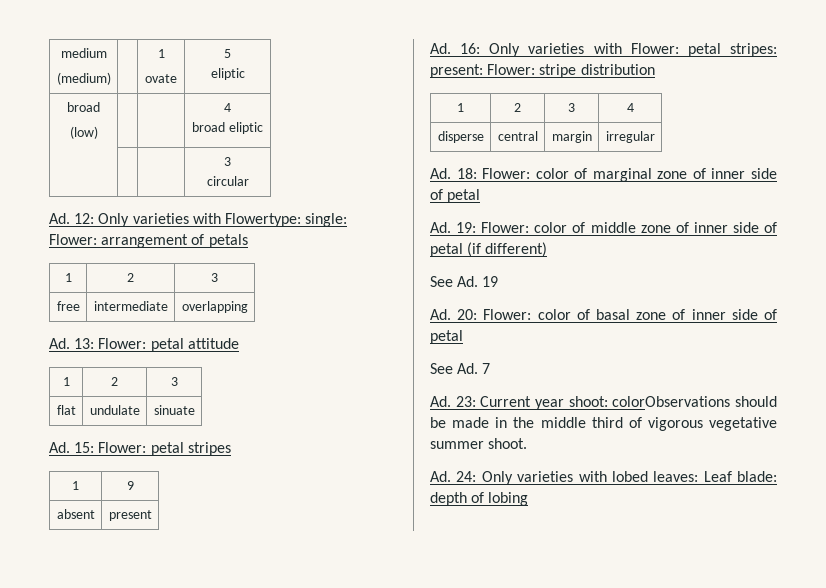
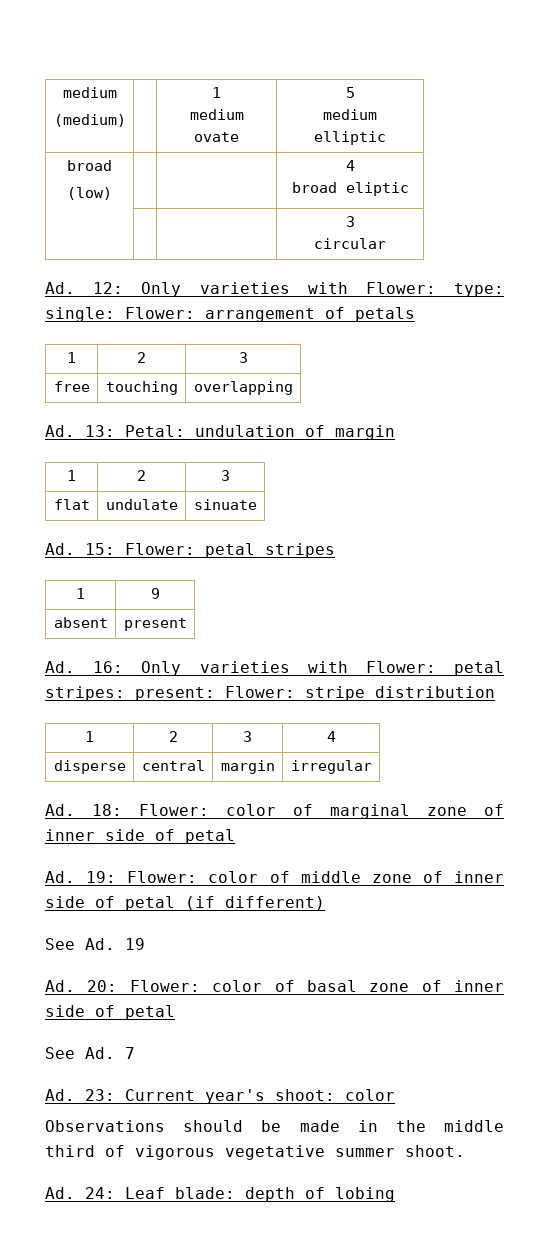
(165, 53) none -> [189,109,244,120] medium
[210,68,245,80] eliptic -> [323,109,377,120] [314,131,386,145] medium elliptic
[224,213,301,227] Flowertype: -> [365,282,504,297] Flower: type:
[93,301,168,311] intermediate -> [105,381,178,395] touching
[98,338,239,352] Flower: petal attitude -> [125,425,395,440] Petal: undulation of margin
[535,396,731,410] year shoot: colorObservations -> [205,1089,395,1104] [45,1120,165,1132] year's shoot: color // Observations
[481,471,699,485] Only varieties with lobed leaves: -> (115, 1193) none

